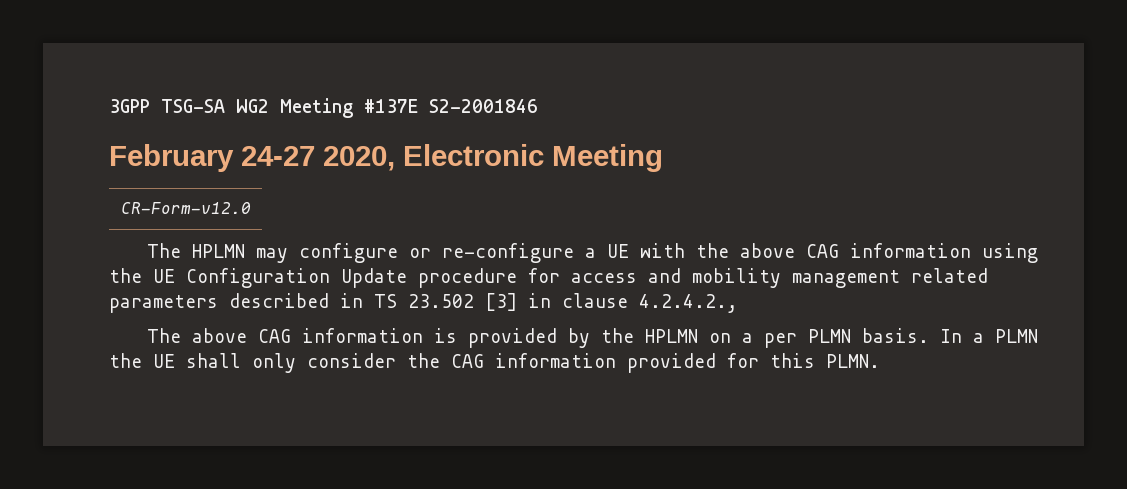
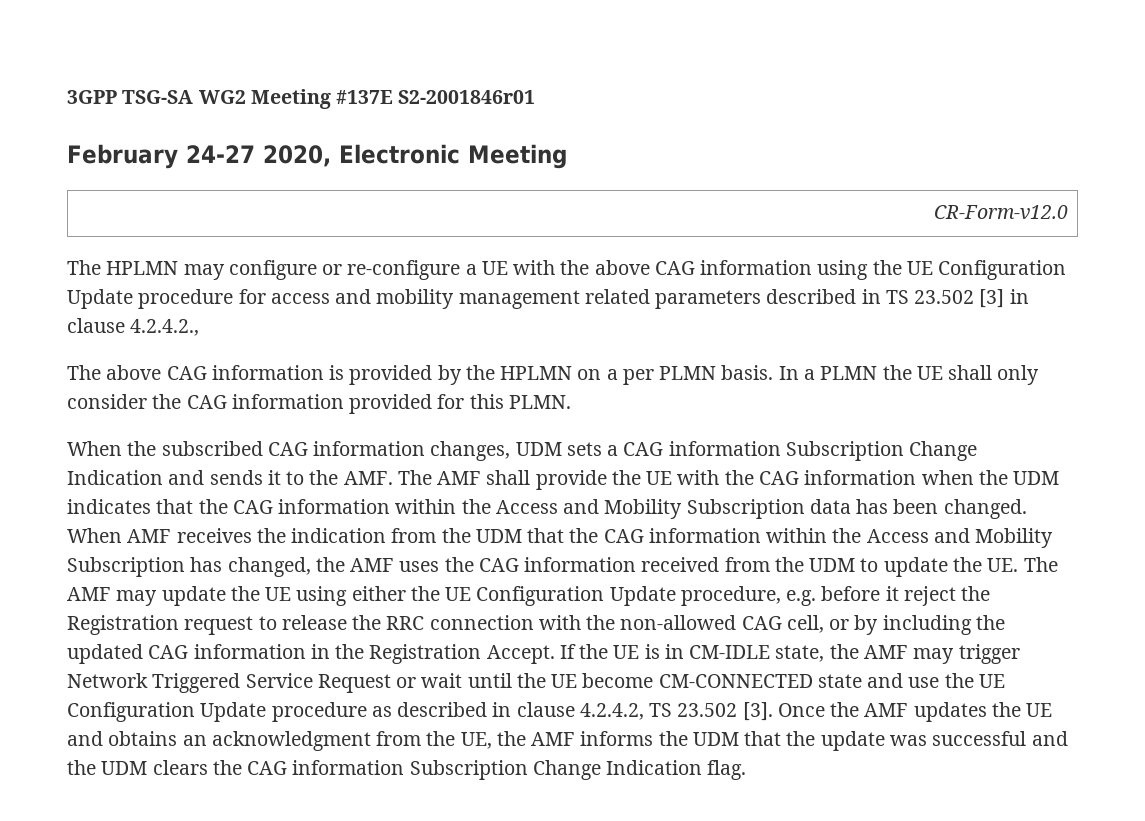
[429,99,538,113] S2-2001846 -> [398,90,536,104] S2-2001846r01
(880, 361) none -> [67,441,978,461] [67,470,1060,490] [67,499,1027,519] [67,528,1054,548] [67,557,1058,577] [67,586,991,606] [67,615,1005,635] [67,644,1020,664] [67,673,1005,693] [67,702,1053,722] [67,731,1068,751] [67,760,747,780] // When the subscribed CAG information changes, UDM sets a CAG information Subscription Change Indication and sends it to the AMF. The AMF shall provide the UE with the CAG information when the UDM indicates that the CAG information within the Access and Mobility Subscription data has been changed. When AMF receives the indication from the UDM that the CAG information within the Access and Mobility Subscription has changed, the AMF uses the CAG information received from the UDM to update the UE. The AMF may update the UE using either the UE Configuration Update procedure, e.g. before it reject the Registration request to release the RRC connection with the non-allowed CAG cell, or by including the updated CAG information in the Registration Accept. If the UE is in CM-IDLE state, the AMF may trigger Network Triggered Service Request or wait until the UE become CM-CONNECTED state and use the UE Configuration Update procedure as described in clause 4.2.4.2, TS 23.502 [3]. Once the AMF updates the UE and obtains an acknowledgment from the UE, the AMF informs the UDM that the update was successful and the UDM clears the CAG information Subscription Change Indication flag.

